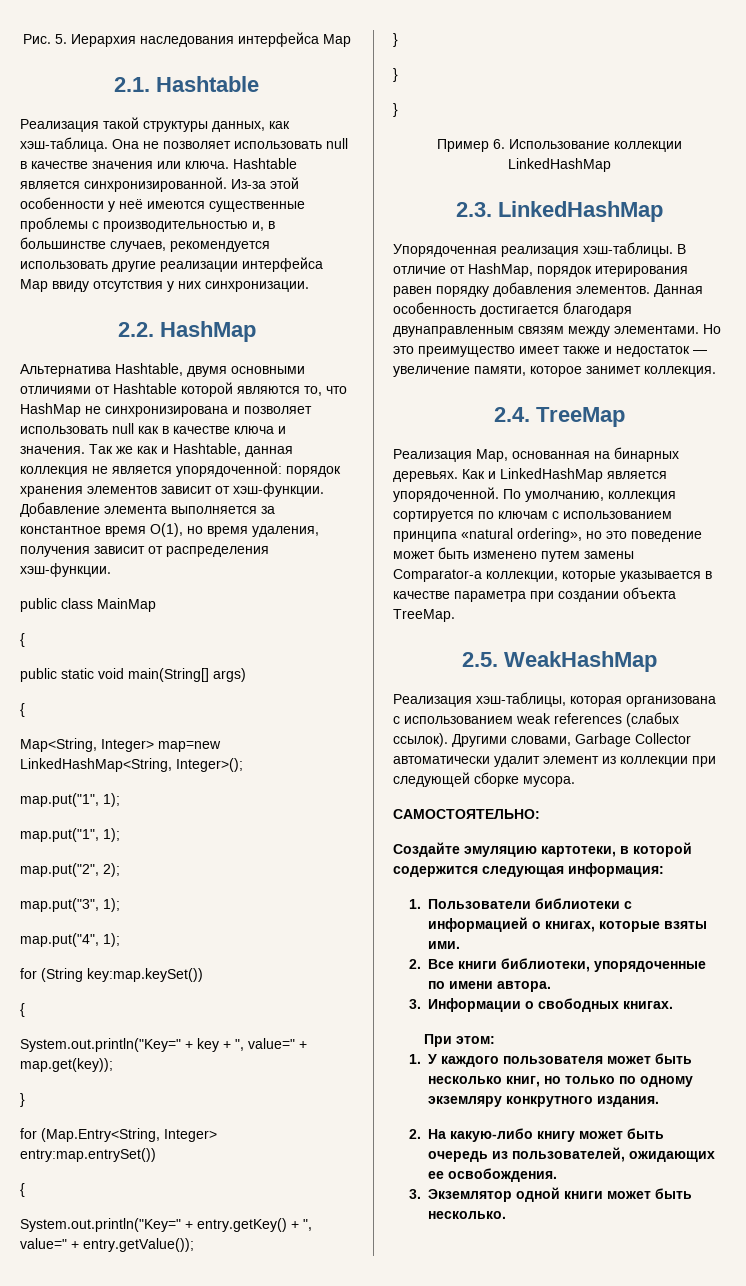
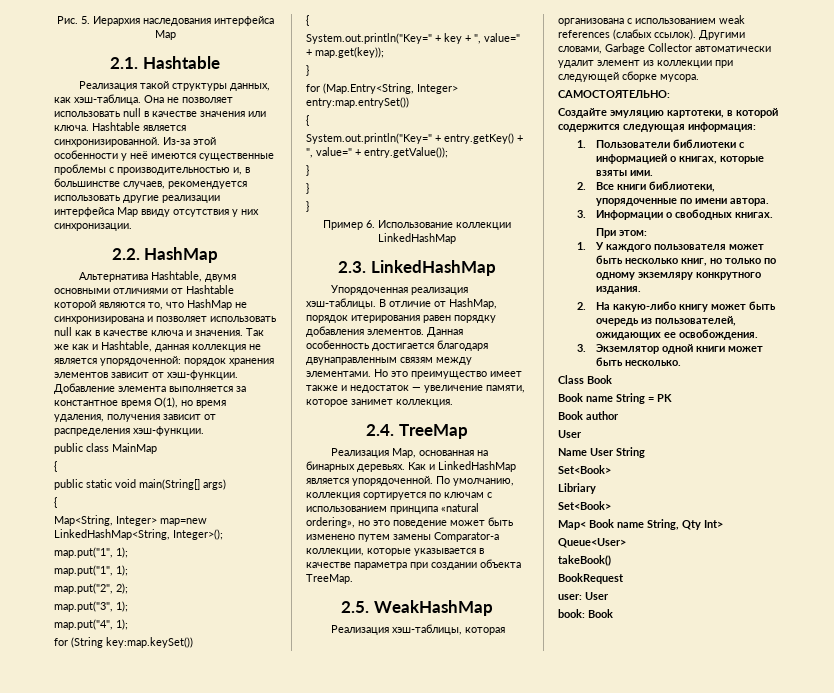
(506, 1215) none -> [558,375,612,384] [558,393,672,404] [558,411,619,420] [558,430,582,438] [558,447,645,458] [558,465,611,474] [558,483,596,494] [558,501,611,510] [558,519,723,530] [558,538,626,548] [558,555,611,566] [558,573,624,584] [558,592,609,600] [558,609,613,618] // Class Book // Book name String = PK // Book author // User // Name User String // Set<Book> // Libriary // Set<Book> // Map< Book name String, Qty Int> // Queue<User> // takeBook() // BookRequest // user: User // book: Book

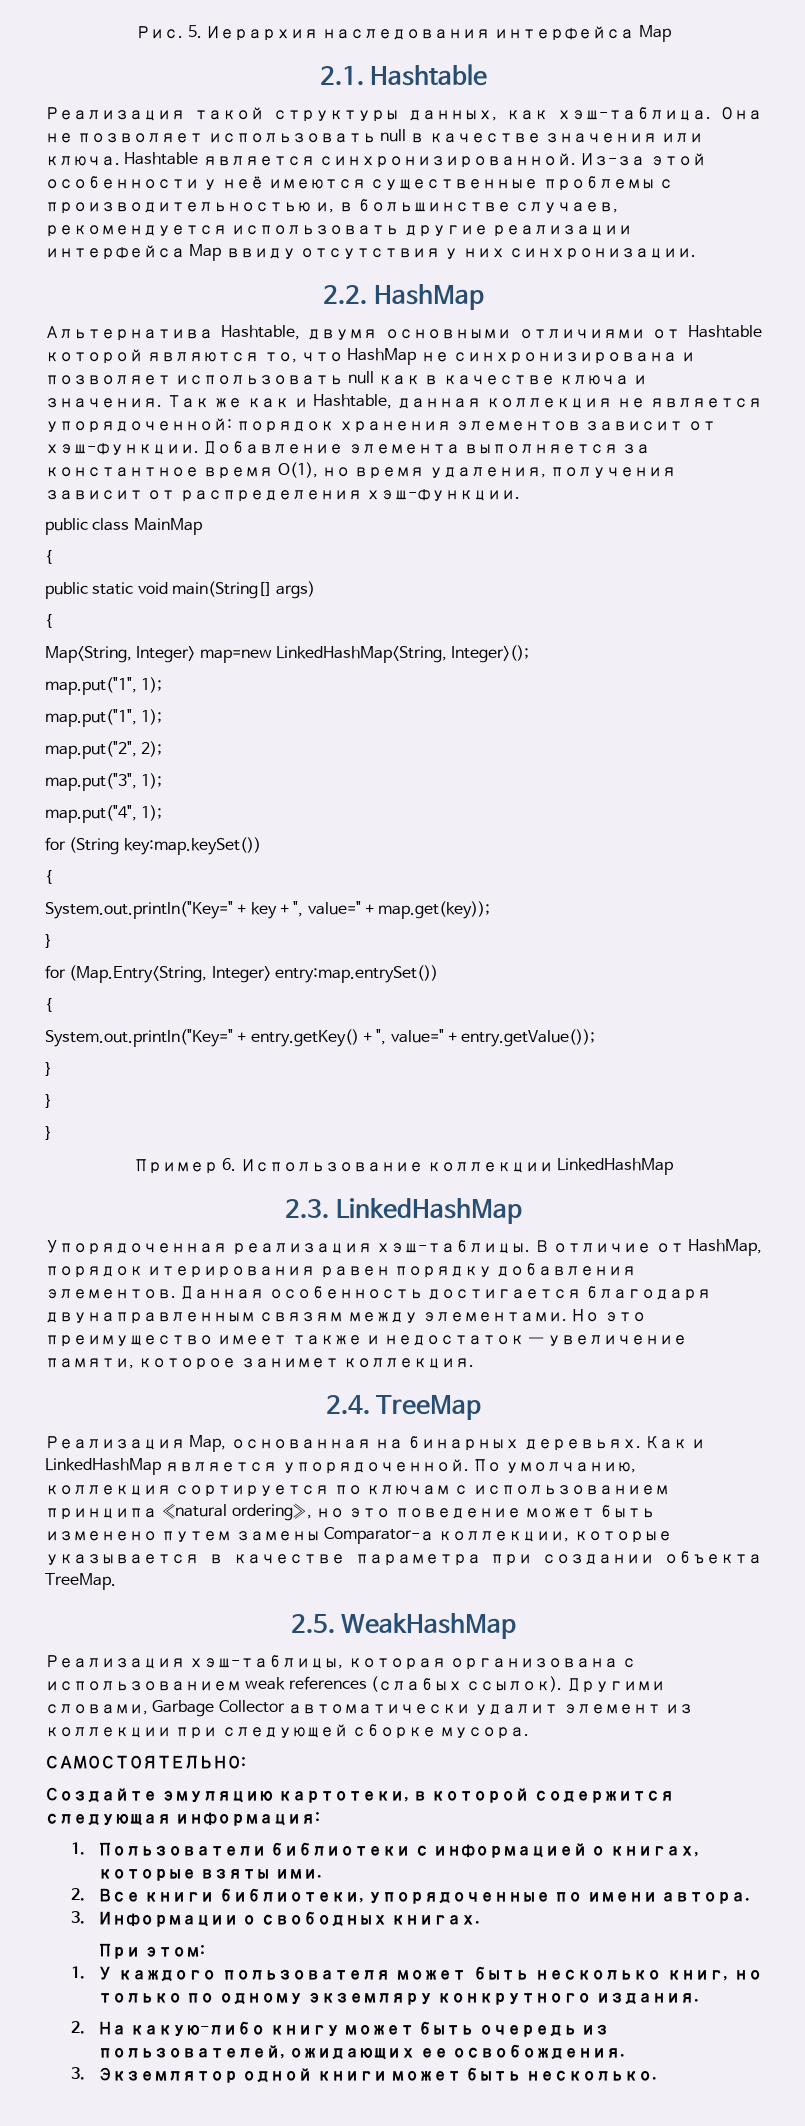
[558,375,612,384] [558,393,672,404] [558,411,619,420] [558,430,582,438] [558,447,645,458] [558,465,611,474] [558,483,596,494] [558,501,611,510] [558,519,723,530] [558,538,626,548] [558,555,611,566] [558,573,624,584] [558,592,609,600] [558,609,613,618] // Class Book // Book name String = PK // Book author // User // Name User String // Set<Book> // Libriary // Set<Book> // Map< Book name String, Qty Int> // Queue<User> // takeBook() // BookRequest // user: User // book: Book -> (657, 2075) none

